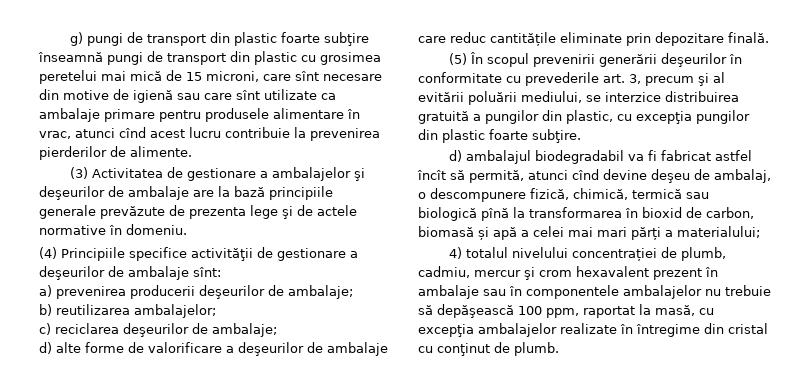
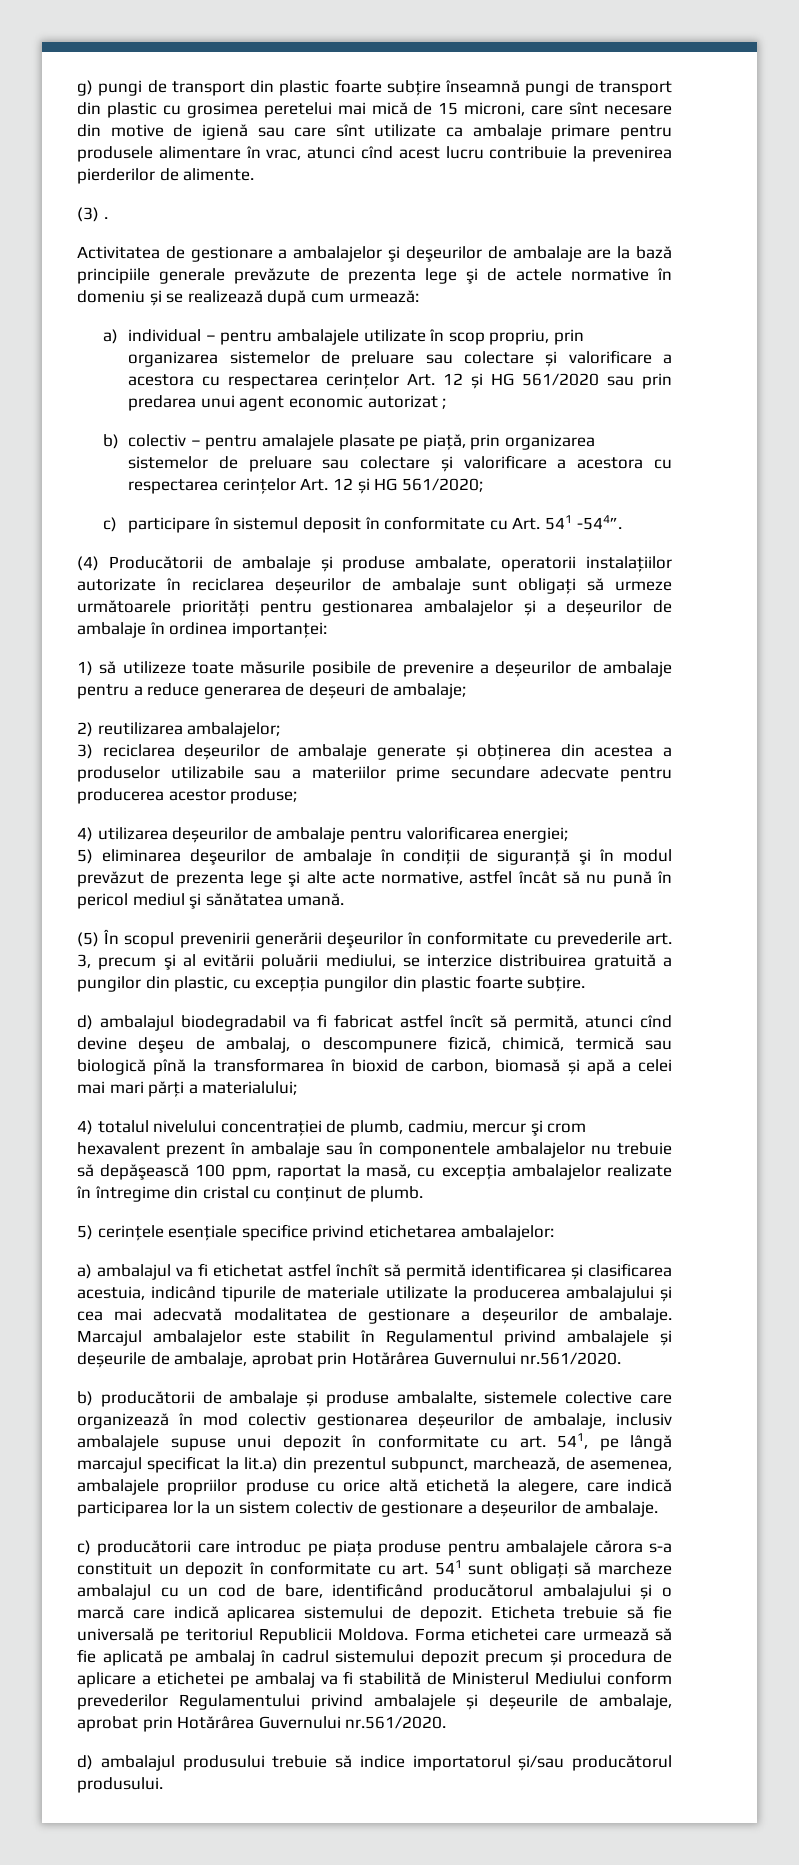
(88, 173) none -> [103,217,108,219] . //
[126,224,187,235] [39,247,358,261] [39,266,221,280] [39,285,353,299] [39,304,216,318] [39,323,277,337] [39,342,388,356] [418,32,769,46] domeniu. // (4) Principiile specifice activităţii de gestionare a deşeurilor de ambalaje sînt: // a) prevenirea producerii deşeurilor de ambalaje; // b) reutilizarea ambalajelor; // c) reciclarea deşeurilor de ambalaje; // d) alte forme de valorificare a deşeurilor de ambalaje care reduc cantitățile eliminate prin depozitare finală. -> [77,290,419,306] [102,329,584,345] [128,350,672,367] [128,373,672,389] [128,395,447,411] [102,434,595,450] [128,455,672,472] [128,478,483,494] [102,515,622,533] [77,556,672,572] [77,578,672,594] [77,600,672,616] [77,622,327,638] [77,661,673,677] [77,683,467,699] [77,722,281,738] [77,744,673,760] [77,766,672,782] [77,788,298,804] [77,826,569,843] [77,849,672,865] [77,870,672,887] [77,893,345,909] domeniu și se realizează după cum urmează: // a) individual – pentru ambalajele utilizate în scop propriu, prin organizarea sistemelor de preluare sau colectare și valorificare a acestora cu respectarea cerințelor Art. 12 și HG 561/2020 sau prin predarea unui agent economic autorizat ; // b) colectiv – pentru amalajele plasate pe piață, prin organizarea sistemelor de preluare sau colectare și valorificare a acestora cu respectarea cerințelor Art. 12 și HG 561/2020; // c) participare în sistemul deposit în conformitate cu Art. 541 -544”. // (4) Producătorii de ambalaje și produse ambalate, operatorii instalațiilor autorizate în reciclarea deșeurilor de ambalaje sunt obligați să urmeze următoarele priorități pentru gestionarea ambalajelor și a deșeurilor de ambalaje în ordinea importanței: // 1) să utilizeze toate măsurile posibile de prevenire a deșeurilor de ambalaje pentru a reduce generarea de deșeuri de ambalaje; // 2) reutilizarea ambalajelor; // 3) reciclarea deșeurilor de ambalaje generate și obținerea din acestea a produselor utilizabile sau a materiilor prime secundare adecvate pentru producerea acestor produse; // 4) utilizarea deșeurilor de ambalaje pentru valorificarea energiei; // 5) eliminarea deşeurilor de ambalaje în condiţii de siguranţă şi în modul prevăzut de prezenta lege şi alte acte normative, astfel încât să nu pună în pericol mediul şi sănătatea umană.
(559, 349) none -> [77,1224,554,1241] [77,1263,672,1280] [77,1286,672,1302] [77,1308,672,1324] [77,1330,672,1346] [77,1352,622,1368] [77,1391,672,1407] [77,1413,672,1429] [77,1433,672,1451] [77,1456,672,1473] [77,1479,672,1495] [77,1501,659,1517] [77,1540,672,1556] [77,1560,672,1578] [77,1583,672,1600] [77,1605,672,1622] [77,1628,672,1644] [77,1649,672,1666] [77,1671,673,1688] [77,1694,672,1710] [77,1716,447,1732] [77,1755,672,1771] [77,1777,163,1793] // 5) cerinţele esenţiale specifice privind etichetarea ambalajelor: // a) ambalajul va fi etichetat astfel închît să permită identificarea și clasificarea acestuia, indicând tipurile de materiale utilizate la producerea ambalajului și cea mai adecvată modalitatea de gestionare a deșeurilor de ambalaje. Marcajul ambalajelor este stabilit în Regulamentul privind ambalajele și deșeurile de ambalaje, aprobat prin Hotărârea Guvernului nr.561/2020. // b) producătorii de ambalaje și produse ambalalte, sistemele colective care organizează în mod colectiv gestionarea deșeurilor de ambalaje, inclusiv ambalajele supuse unui depozit în conformitate cu art. 541, pe lângă marcajul specificat la lit.a) din prezentul subpunct, marchează, de asemenea, ambalajele propriilor produse cu orice altă etichetă la alegere, care indică participarea lor la un sistem colectiv de gestionare a deșeurilor de ambalaje. // c) producătorii care introduc pe piața produse pentru ambalajele cărora s-a constituit un depozit în conformitate cu art. 541 sunt obligați să marcheze ambalajul cu un cod de bare, identificând producătorul ambalajului și o marcă care indică aplicarea sistemului de depozit. Eticheta trebuie să fie universală pe teritoriul Republicii Moldova. Forma etichetei care urmează să fie aplicată pe ambalaj în cadrul sistemului depozit precum și procedura de aplicare a etichetei pe ambalaj va fi stabilită de Ministerul Mediului conform prevederilor Regulamentului privind ambalajele și deșeurile de ambalaje, aprobat prin Hotărârea Guvernului nr.561/2020. // d) ambalajul produsului trebuie să indice importatorul și/sau producătorul produsului.

